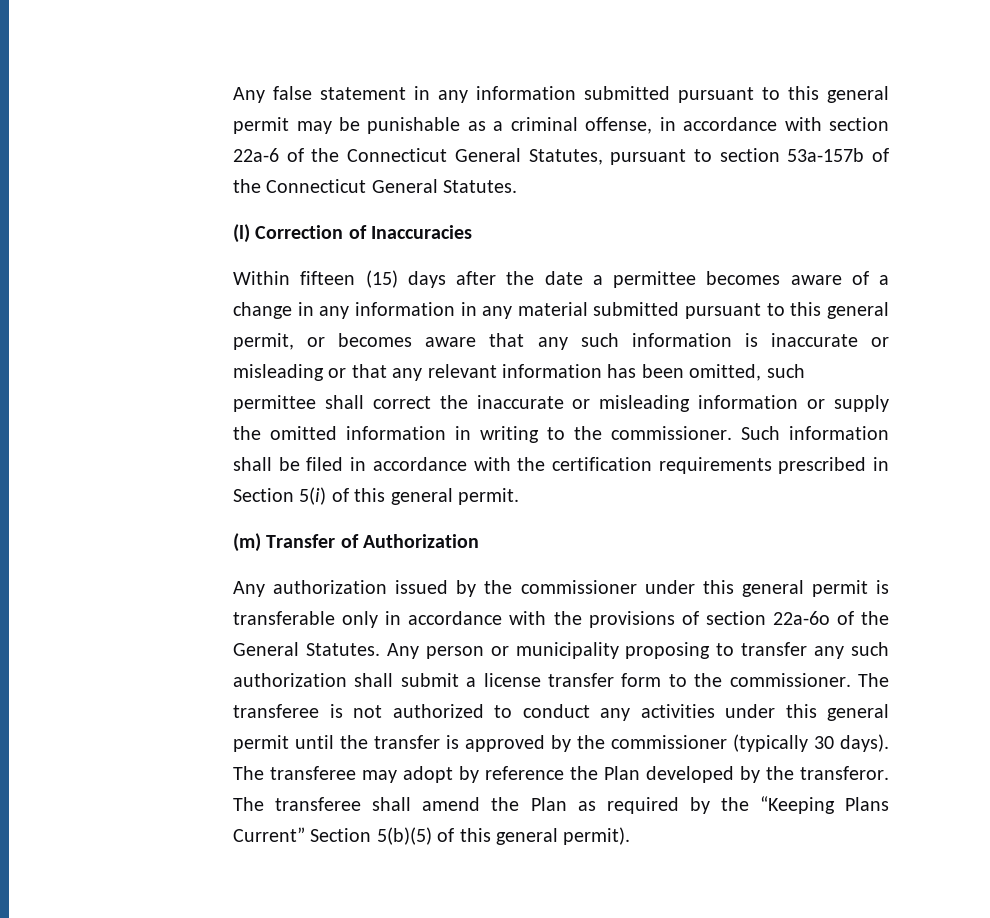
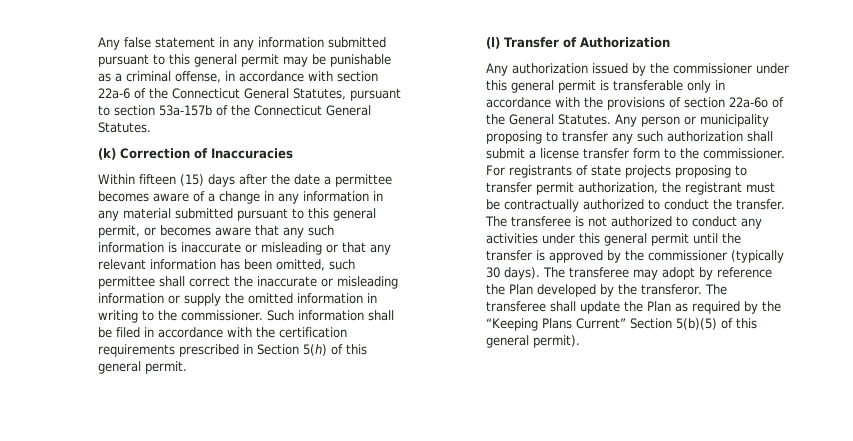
[233,224,251,243] (l) -> [97,148,116,160] (k)
[299,487,327,505] 5(i) -> [302,344,327,356] 5(h)
[233,533,262,552] (m) -> [485,37,500,49] (l)
(851, 680) none -> [485,165,747,178] [485,182,775,195] [485,199,786,212] For registrants of state projects proposing to transfer permit authorization, the registrant must be contractually authorized to conduct the transfer.
[422,797,481,811] amend -> [579,301,620,314] update

